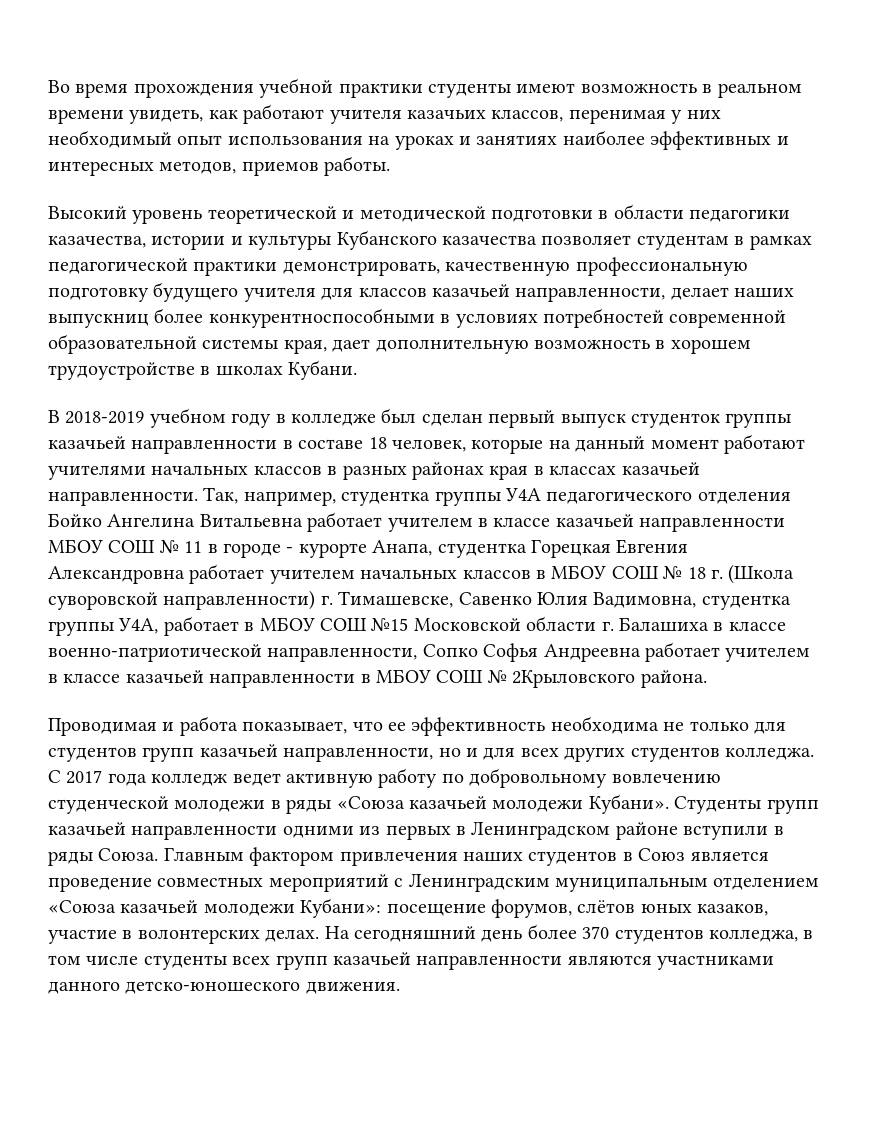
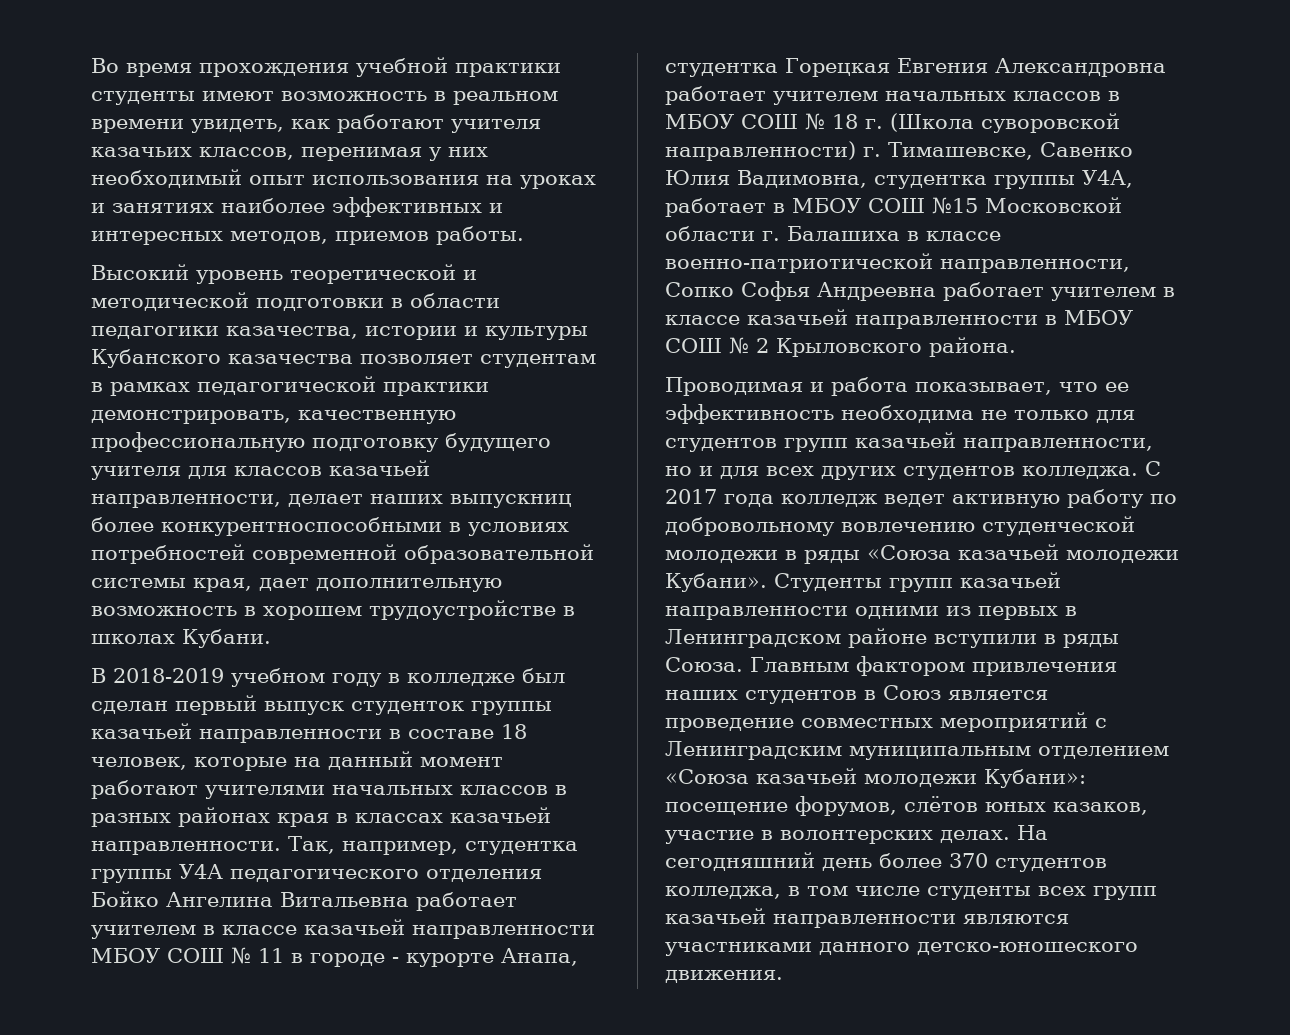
[512,670,636,688] 2Крыловского -> [756,338,922,357] 2 Крыловского

